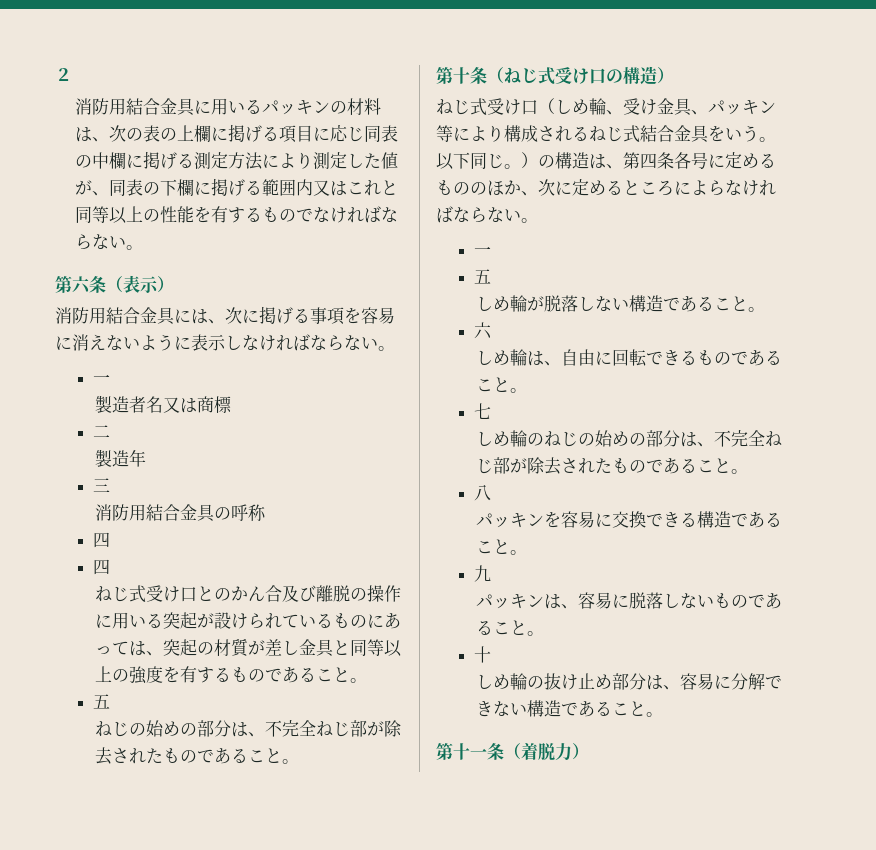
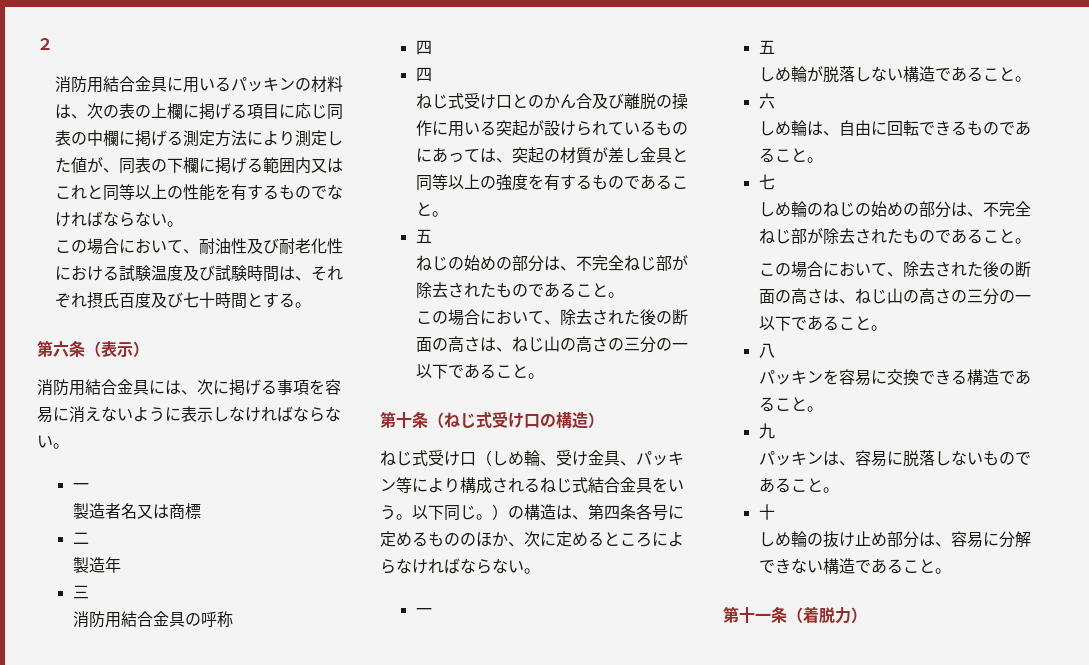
(143, 247) none -> [55,238,344,255] [55,265,344,282] [55,292,312,309] // この場合において、耐油性及び耐老化性における試験温度及び試験時間は、それぞれ摂氏百度及び七十時間とする。
(299, 761) none -> [416,309,689,326] [416,336,689,353] [416,363,545,379] // この場合において、除去された後の断面の高さは、ねじ山の高さの三分の一以下であること。
(748, 471) none -> [759,261,1032,278] [759,288,1032,305] [759,315,888,331] // この場合において、除去された後の断面の高さは、ねじ山の高さの三分の一以下であること。

